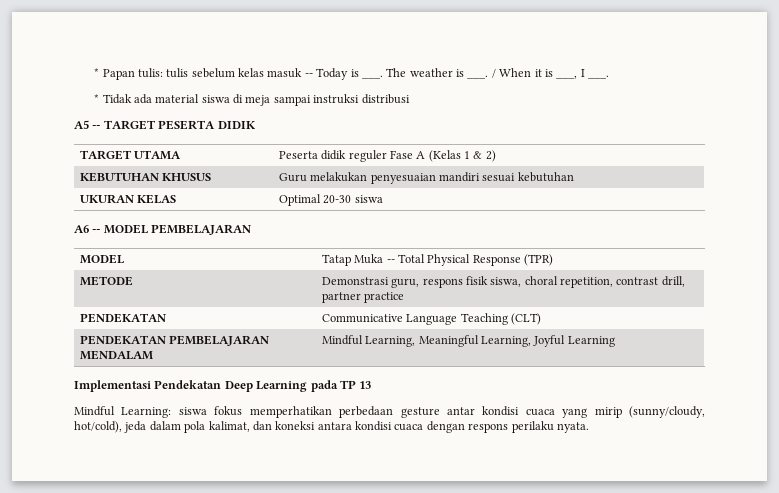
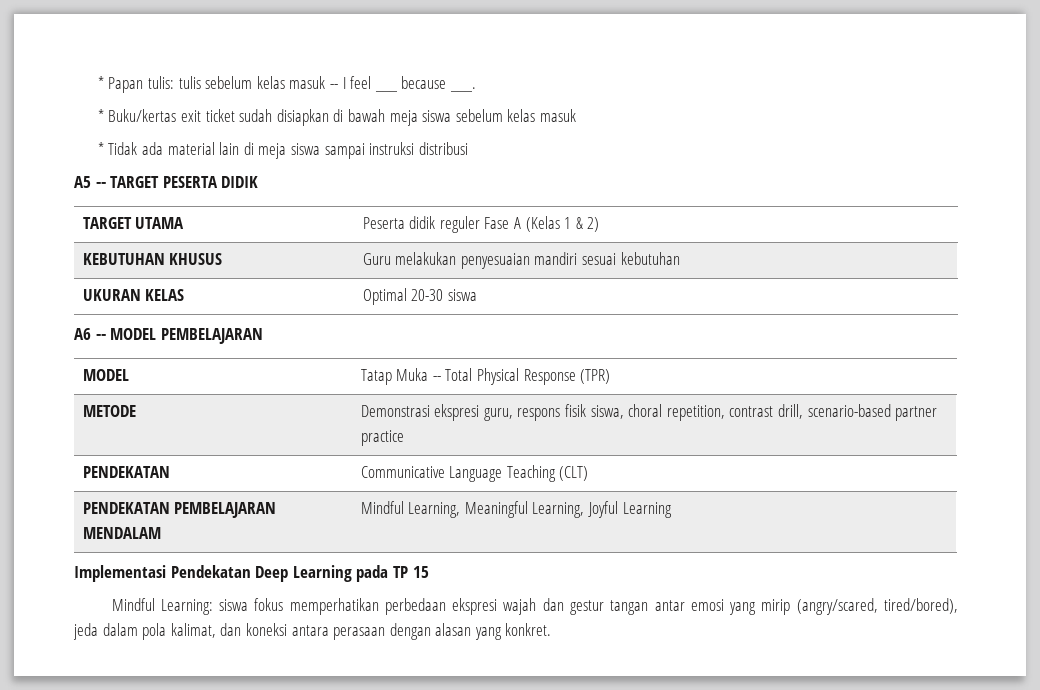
[316,68,610,80] Today is ___. The weather is ___. / When it is ___, I ___. -> [342,76,372,89] [374,89,398,92] [401,76,476,92] [97,109,576,126] I feel ___ because ___. // * Buku/kertas exit ticket sudah disiapkan di bawah meja siswa sebelum kelas masuk
[201,95,230,103] siswa -> [219,142,240,155] lain
(271, 100) none -> [291,143,321,155] siswa
(389, 281) none -> [434,404,480,421] ekspresi
(685, 281) none -> [807,404,891,417] scenario-based
[359,381,372,389] 13 -> [412,566,429,578] 15
[400,406,705,418] [74,421,122,433] gesture antar kondisi cuaca yang mirip (sunny/cloudy, hot/cold), -> [452,598,959,615] ekspresi wajah dan gestur tangan antar emosi yang mirip (angry/scared, tired/bored),
[355,421,589,433] kondisi cuaca dengan respons perilaku nyata. -> [333,623,552,640] perasaan dengan alasan yang konkret.

